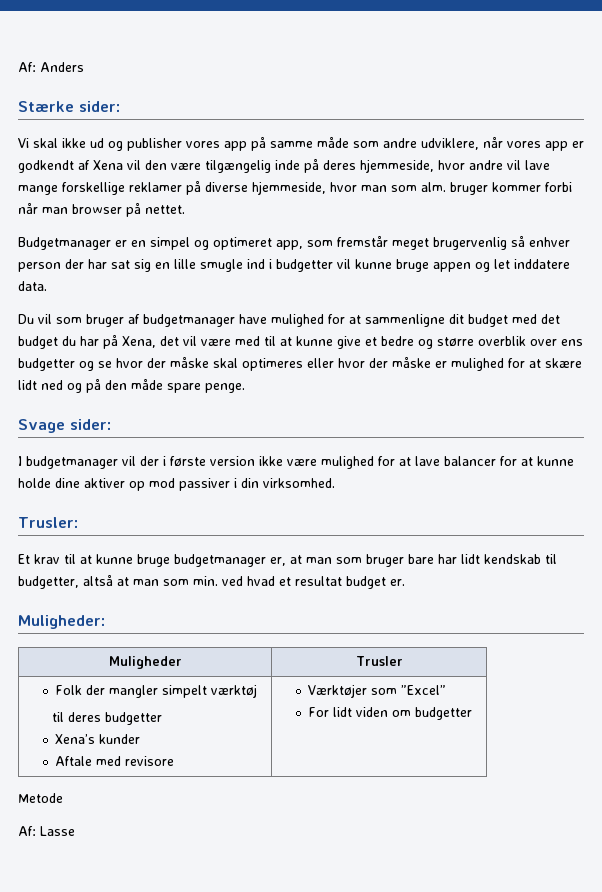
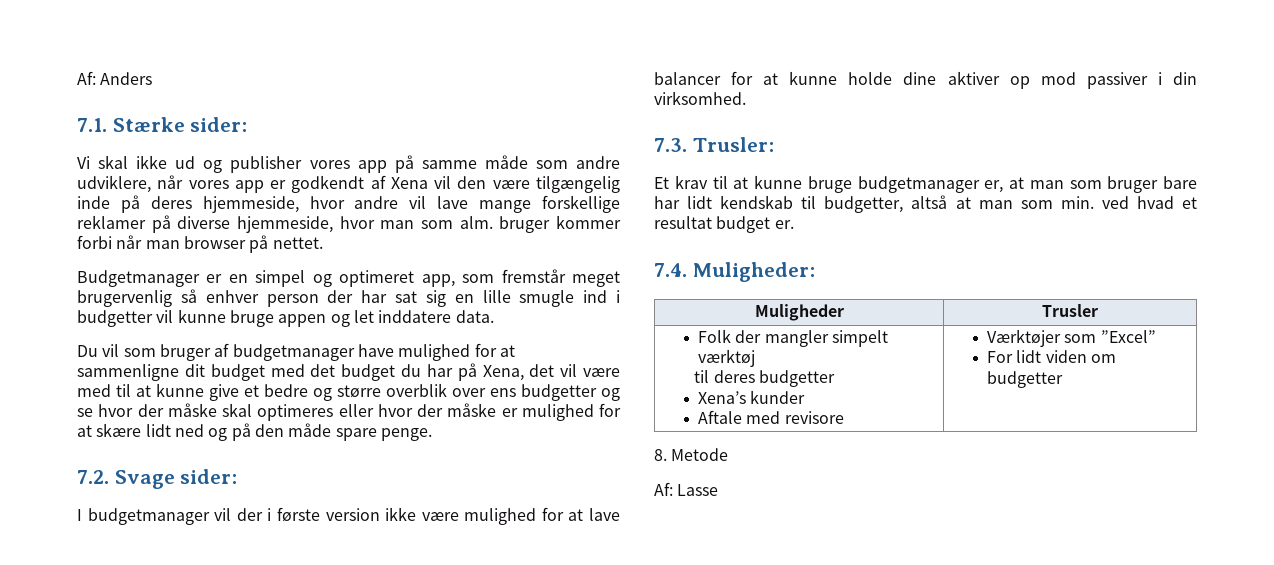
(84, 67) none -> [77,118,107,132] 7.1.
(245, 388) none -> [77,470,109,484] 7.2.
(335, 483) none -> [654,138,687,152] 7.3.
(405, 582) none -> [654,263,687,277] 7.4.
(473, 713) none -> [654,449,667,461] 8.

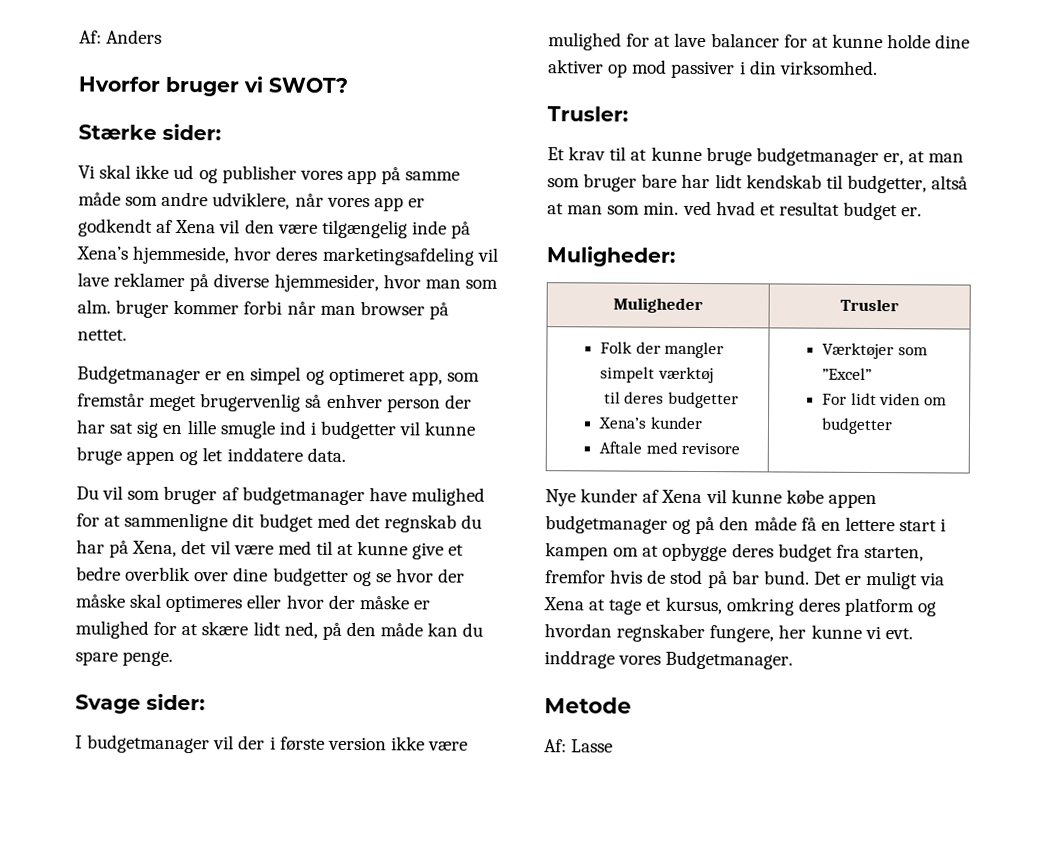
[77,118,107,132] 7.1. -> [78,76,348,97] Hvorfor bruger vi SWOT? //
[150,195,621,213] deres hjemmeside, hvor andre vil lave mange forskellige -> [76,245,499,266] [77,272,109,287] Xena’s hjemmeside, hvor deres marketingsafdeling vil lave
[237,216,333,233] hjemmeside, -> [273,273,379,293] hjemmesider,
[341,364,396,381] budget -> [383,514,457,533] regnskab
[313,385,381,401] og større -> (121, 573) none
[490,388,516,397] ens -> [233,567,269,582] dine
[174,423,332,441] ned og på den måde -> [283,621,484,640] ned, på den måde kan du
[77,470,109,484] 7.2. -> (174, 658) none
[654,138,687,152] 7.3. -> (878, 68) none
[654,263,687,277] 7.4. -> (923, 212) none
[654,449,667,461] 8. -> [545,488,877,509] [545,515,947,535] [545,542,924,562] [545,569,946,590] [543,596,937,617] [544,623,913,643] [544,650,794,670] Nye kunder af Xena vil kunne købe appen budgetmanager og på den måde få en lettere start i kampen om at opbygge deres budget fra starten, fremfor hvis de stod på bar bund. Det er muligt via Xena at tage et kursus, omkring deres platform og hvordan regnskaber fungere, her kunne vi evt. inddrage vores Budgetmanager. //

